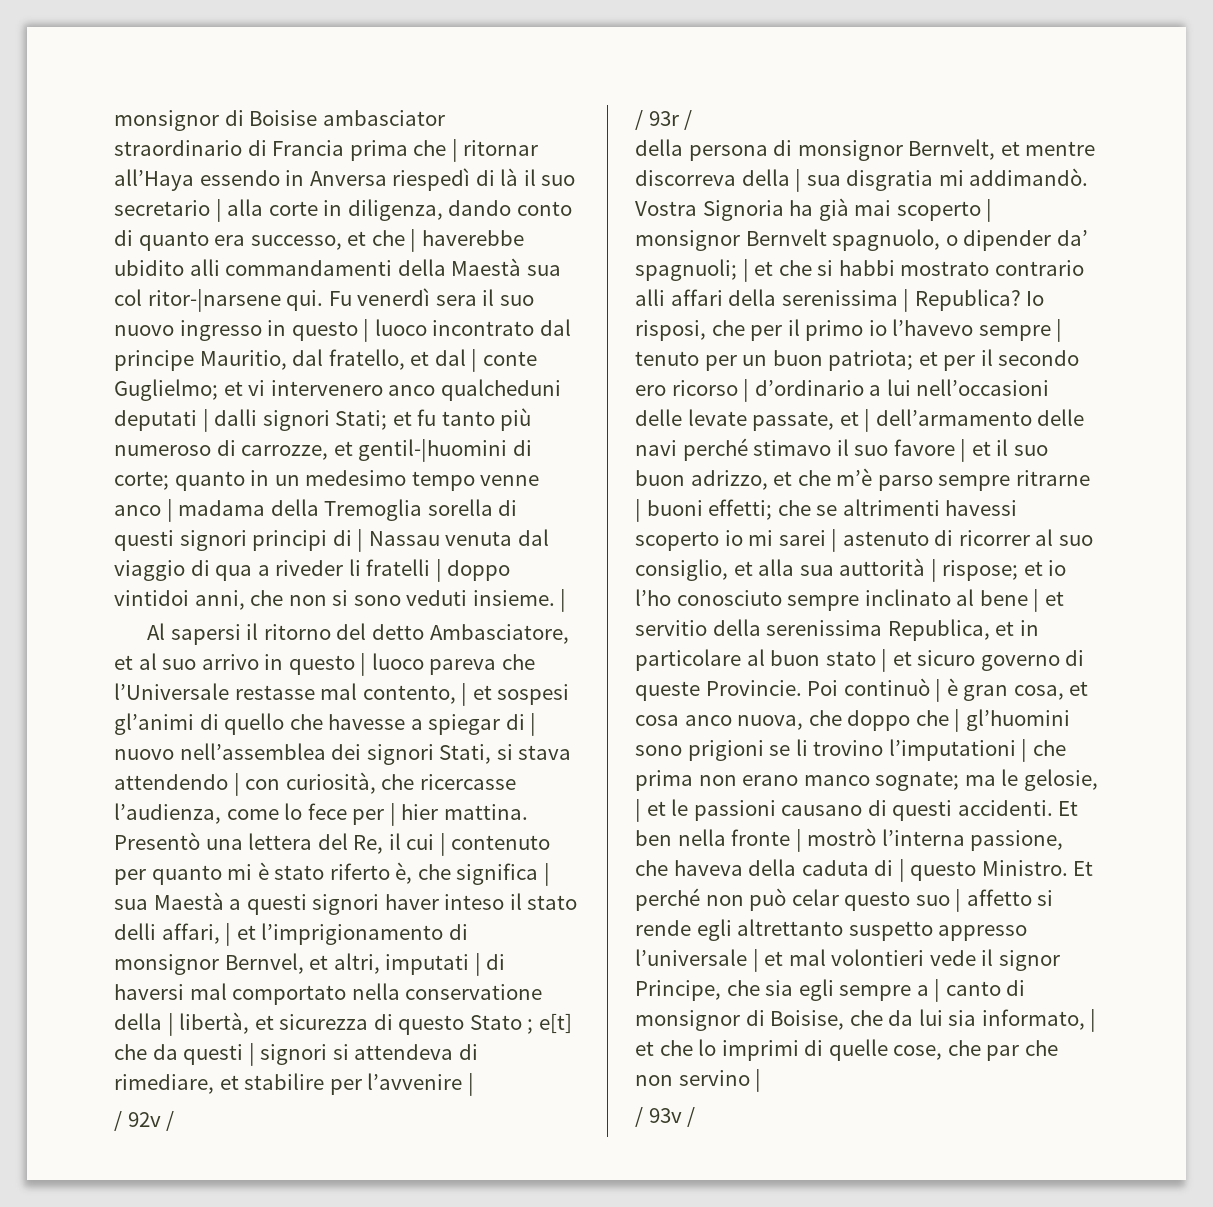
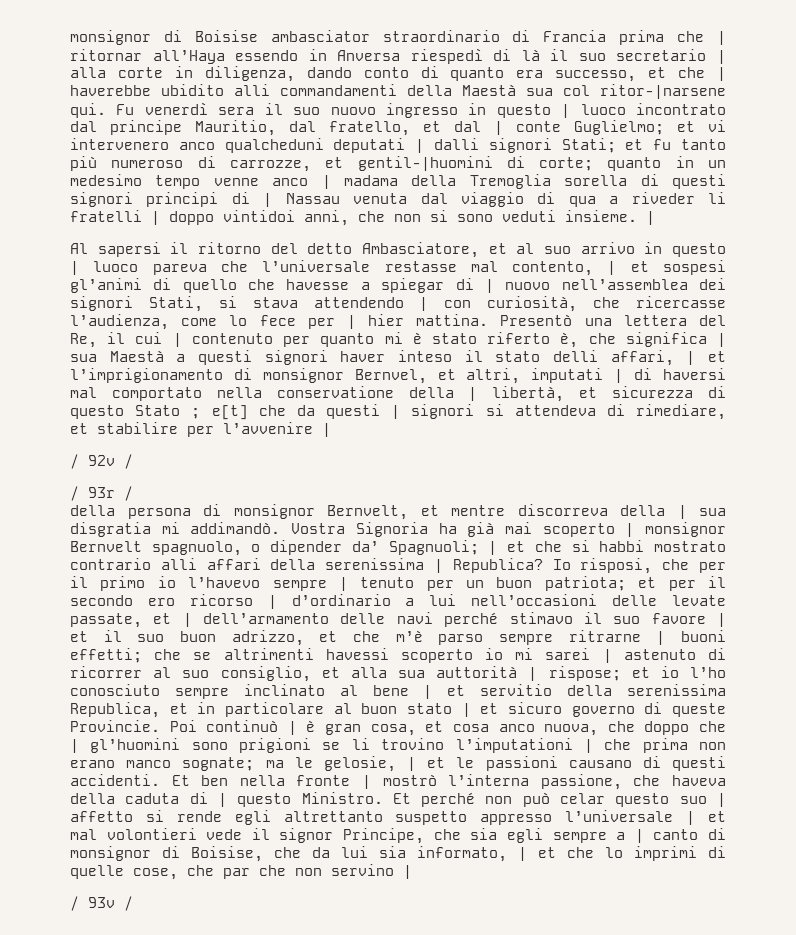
[114,683,229,700] l’Universale -> [262,260,371,272] l’universale
[635,259,737,281] spagnuoli; -> [388,540,479,555] Spagnuoli;

